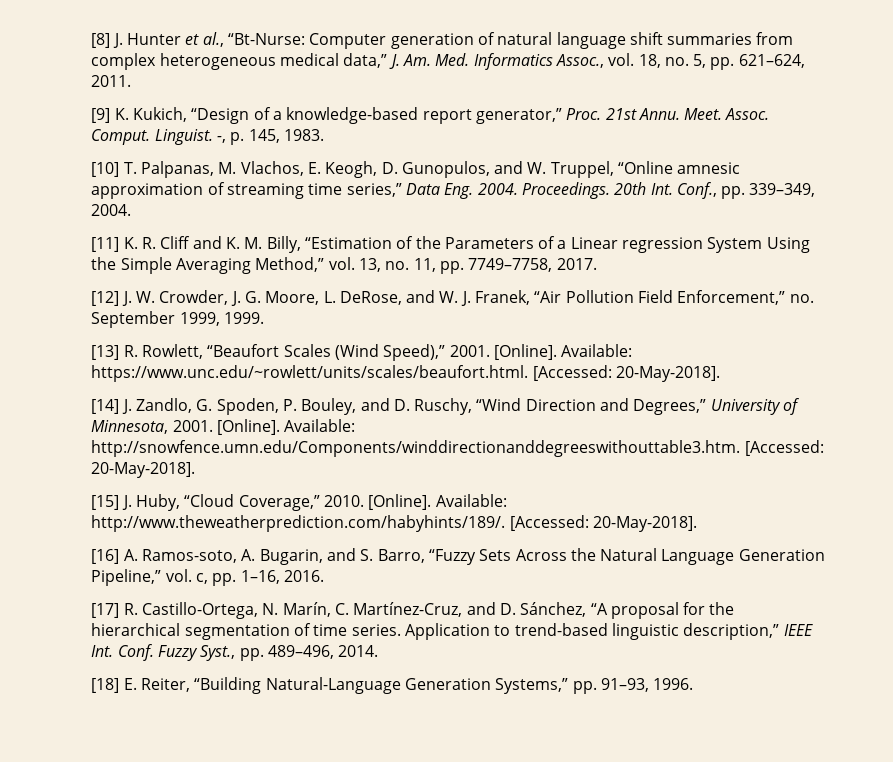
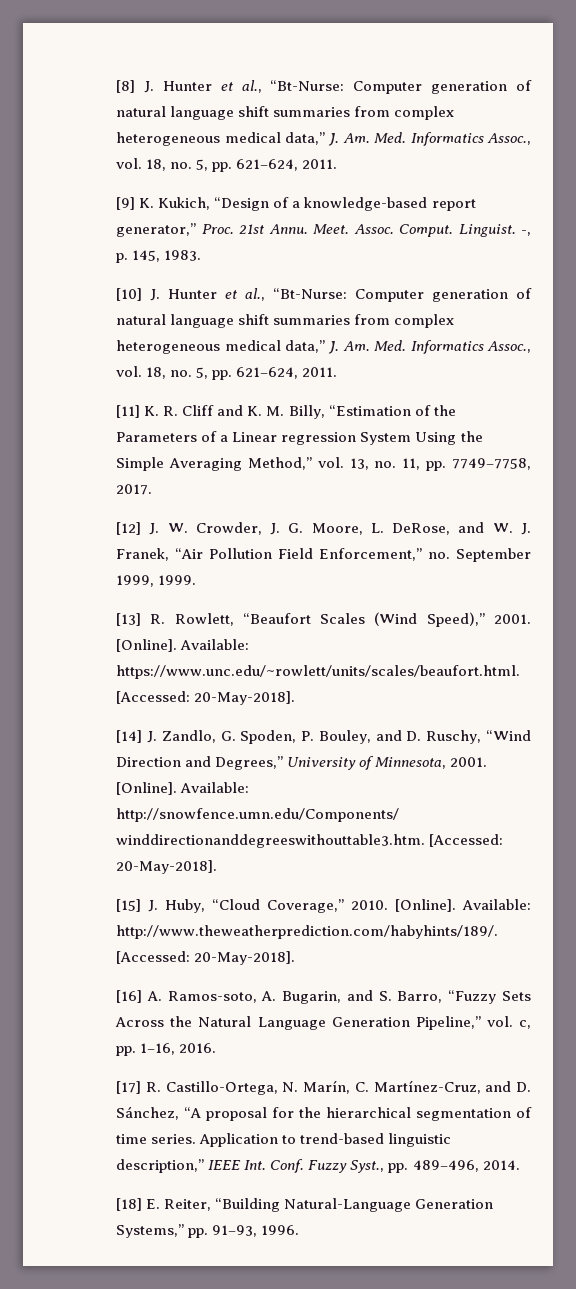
[123,161,741,178] [91,182,816,199] [91,204,132,216] T. Palpanas, M. Vlachos, E. Keogh, D. Gunopulos, and W. Truppel, “Online amnesic approximation of streaming time series,” Data Eng. 2004. Proceedings. 20th Int. Conf., pp. 339–349, 2004. -> [150,288,532,302] [116,314,455,328] [116,340,532,354] [116,366,338,380] J. Hunter et al., “Bt-Nurse: Computer generation of natural language shift summaries from complex heterogeneous medical data,” J. Am. Med. Informatics Assoc., vol. 18, no. 5, pp. 621–624, 2011.

